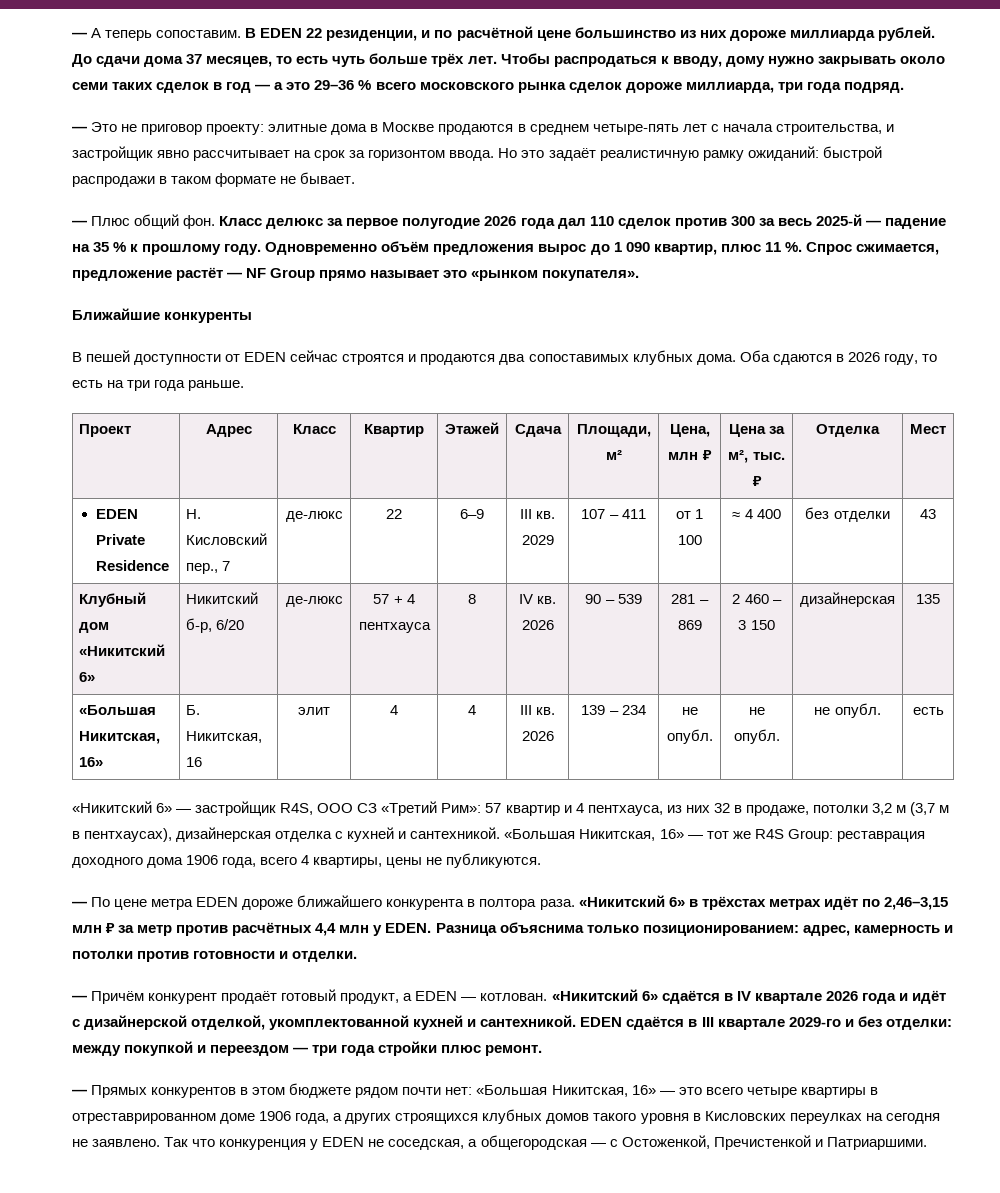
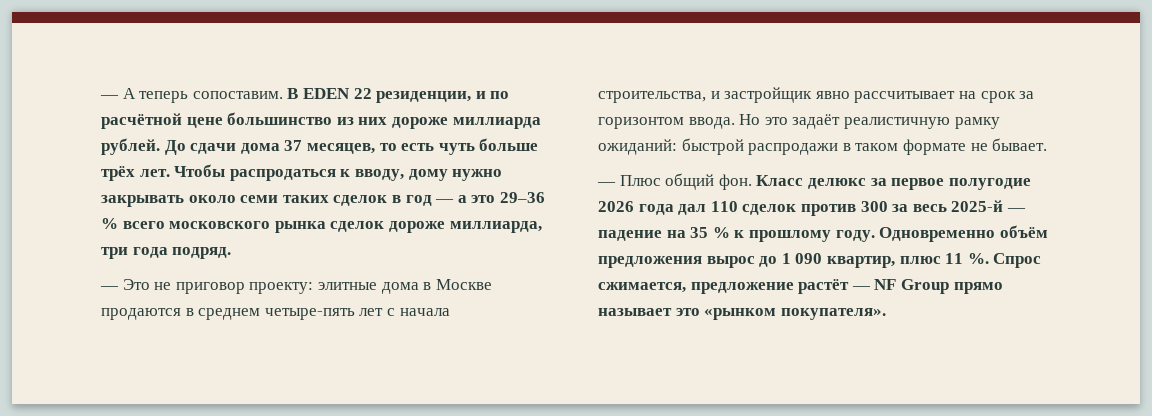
[72,308,253,323] [72,350,937,365] [72,380,245,391] [79,424,132,437] [205,424,252,437] [292,424,336,434] [364,424,424,437] [445,422,499,434] [514,424,562,437] [576,424,651,437] [605,450,622,460] [669,424,710,437] [668,450,712,460] [728,424,786,437] [728,450,785,463] [751,476,762,486] [816,424,880,437] [910,424,946,434] [95,509,138,519] [95,534,145,545] [95,560,169,571] [186,509,202,519] [186,533,268,545] [186,561,231,574] [285,511,343,522] [386,509,402,519] [460,509,484,519] [519,509,556,519] [521,535,554,545] [581,509,646,519] [675,509,704,519] [677,535,702,545] [732,509,781,519] [805,507,890,522] [920,509,936,519] [79,592,147,607] [79,622,110,633] [79,644,166,656] [79,672,96,682] [186,592,259,604] [186,618,245,633] [285,596,343,607] [373,594,415,604] [358,622,431,633] [468,594,476,604] [518,594,557,604] [521,620,554,630] [585,594,642,604] [671,594,709,604] [677,620,702,630] [732,594,782,604] [738,620,775,630] [800,592,895,607] [916,594,940,604] [79,705,157,715] [79,731,161,744] [79,757,104,767] [186,705,201,715] [186,731,263,743] [186,757,203,767] [298,707,330,715] [390,705,398,715] [468,705,476,715] [519,705,556,715] [521,731,554,741] [581,705,646,715] [681,707,698,715] [666,729,713,744] [748,707,765,715] [733,729,780,744] [814,703,881,718] [912,707,944,715] [72,801,950,816] [72,827,925,842] [72,853,542,868] [72,895,948,910] [72,922,953,936] [72,951,358,962] [72,989,946,1004] [72,1015,952,1030] [72,1041,543,1056] [72,1083,878,1098] [72,1109,940,1124] [72,1135,927,1150] // Ближайшие конкуренты // В пешей доступности от EDEN сейчас строятся и продаются два сопоставимых клубных дома. Оба сдаются в 2026 году, то есть на три года раньше. // Проект | Адрес | Класс | Квартир | Этажей | Сдача | Площади, м² | Цена, млн ₽ | Цена за м², тыс. ₽ | Отделка | Мест // EDEN Private Residence | Н. Кисловский пер., 7 | де-люкс | 22 | 6–9 | III кв. 2029 | 107 – 411 | от 1 100 | ≈ 4 400 | без отделки | 43 // Клубный дом «Никитский 6» | Никитский б-р, 6/20 | де-люкс | 57 + 4 пентхауса | 8 | IV кв. 2026 | 90 – 539 | 281 – 869 | 2 460 – 3 150 | дизайнерская | 135 // «Большая Никитская, 16» | Б. Никитская, 16 | элит | 4 | 4 | III кв. 2026 | 139 – 234 | не опубл. | не опубл. | не опубл. | есть // «Никитский 6» — застройщик R4S, ООО СЗ «Третий Рим»: 57 квартир и 4 пентхауса, из них 32 в продаже, потолки 3,2 м (3,7 м в пентхаусах), дизайнерская отделка с кухней и сантехникой. «Большая Никитская, 16» — тот же R4S Group: реставрация доходного дома 1906 года, всего 4 квартиры, цены не публикуются. // — По цене метра EDEN дороже ближайшего конкурента в полтора раза. «Никитский 6» в трёхстах метрах идёт по 2,46–3,15 млн ₽ за метр против расчётных 4,4 млн у EDEN. Разница объяснима только позиционированием: адрес, камерность и потолки против готовности и отделки. // — Причём конкурент продаёт готовый продукт, а EDEN — котлован. «Никитский 6» сдаётся в IV квартале 2026 года и идёт с дизайнерской отделкой, укомплектованной кухней и сантехникой. EDEN сдаётся в III квартале 2029-го и без отделки: между покупкой и переездом — три года стройки плюс ремонт. // — Прямых конкурентов в этом бюджете рядом почти нет: «Большая Никитская, 16» — это всего четыре квартиры в отреставрированном доме 1906 года, а других строящихся клубных домов такого уровня в Кисловских переулках на сегодня не заявлено. Так что конкуренция у EDEN не соседская, а общегородская — с Остоженкой, Пречистенкой и Патриаршими. -> (886, 314) none

